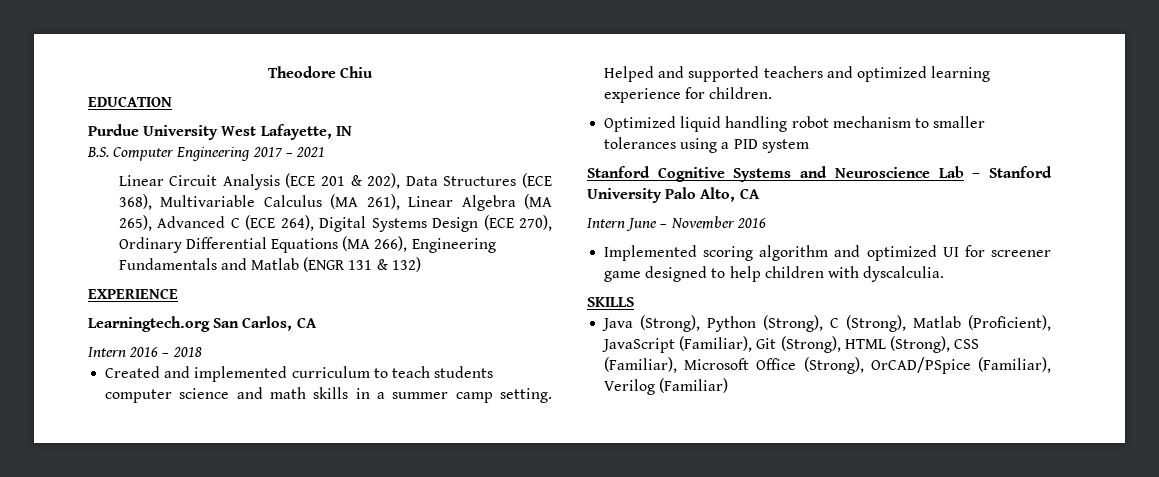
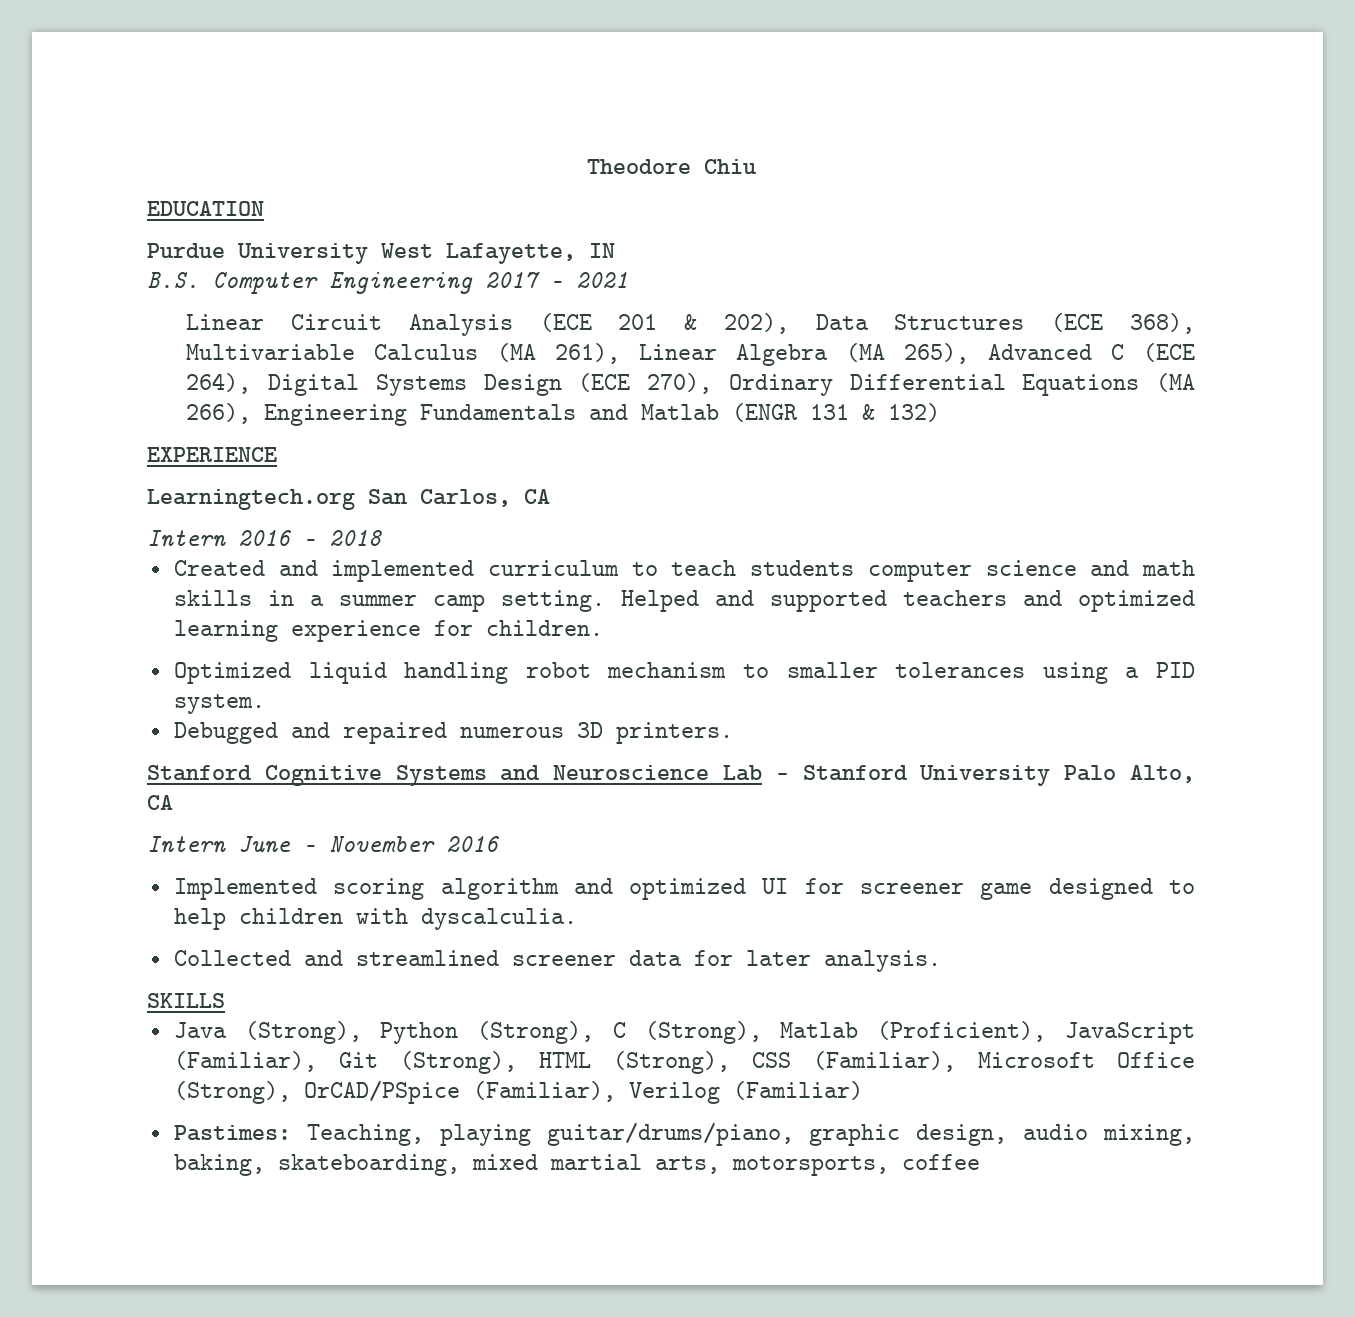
[761,139,809,153] system -> [173,694,265,714] [173,722,733,744] system. // Debugged and repaired numerous 3D printers.
(945, 274) none -> [173,950,941,972] // Collected and streamlined screener data for later analysis.
(729, 385) none -> [173,1122,1195,1146] [173,1154,980,1176] // Pastimes: Teaching, playing guitar/drums/piano, graphic design, audio mixing, baking, skateboarding, mixed martial arts, motorsports, coffee

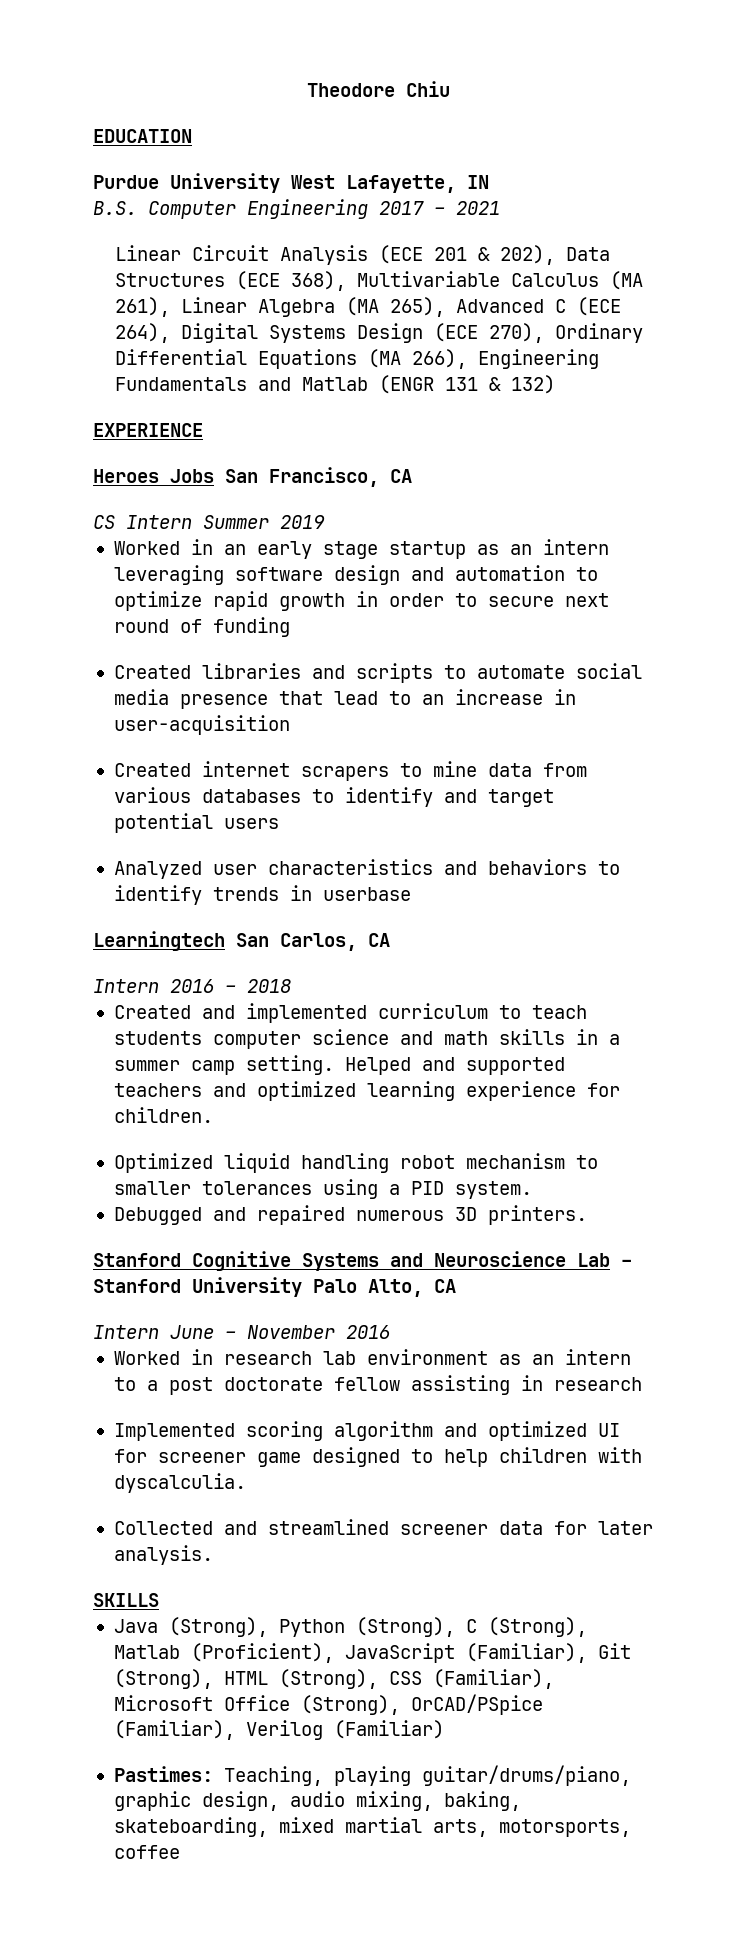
[147,489,355,510] Learningtech.org -> [93,467,412,487] [93,515,325,529] [113,539,609,559] [113,565,598,585] [113,591,609,611] [113,617,290,637] [113,663,642,683] [113,689,576,709] [113,715,290,735] [113,761,587,781] [113,787,554,807] [113,813,279,833] [113,859,620,879] [113,885,411,905] [93,931,225,951] Heroes Jobs San Francisco, CA // CS Intern Summer 2019 // Worked in an early stage startup as an intern leveraging software design and automation to optimize rapid growth in order to secure next round of funding // Created libraries and scripts to automate social media presence that lead to an increase in user-acquisition // Created internet scrapers to mine data from various databases to identify and target potential users // Analyzed user characteristics and behaviors to identify trends in userbase // Learningtech
(499, 844) none -> [113,1349,631,1365] [113,1375,642,1395] // Worked in research lab environment as an intern to a post doctorate fellow assisting in research

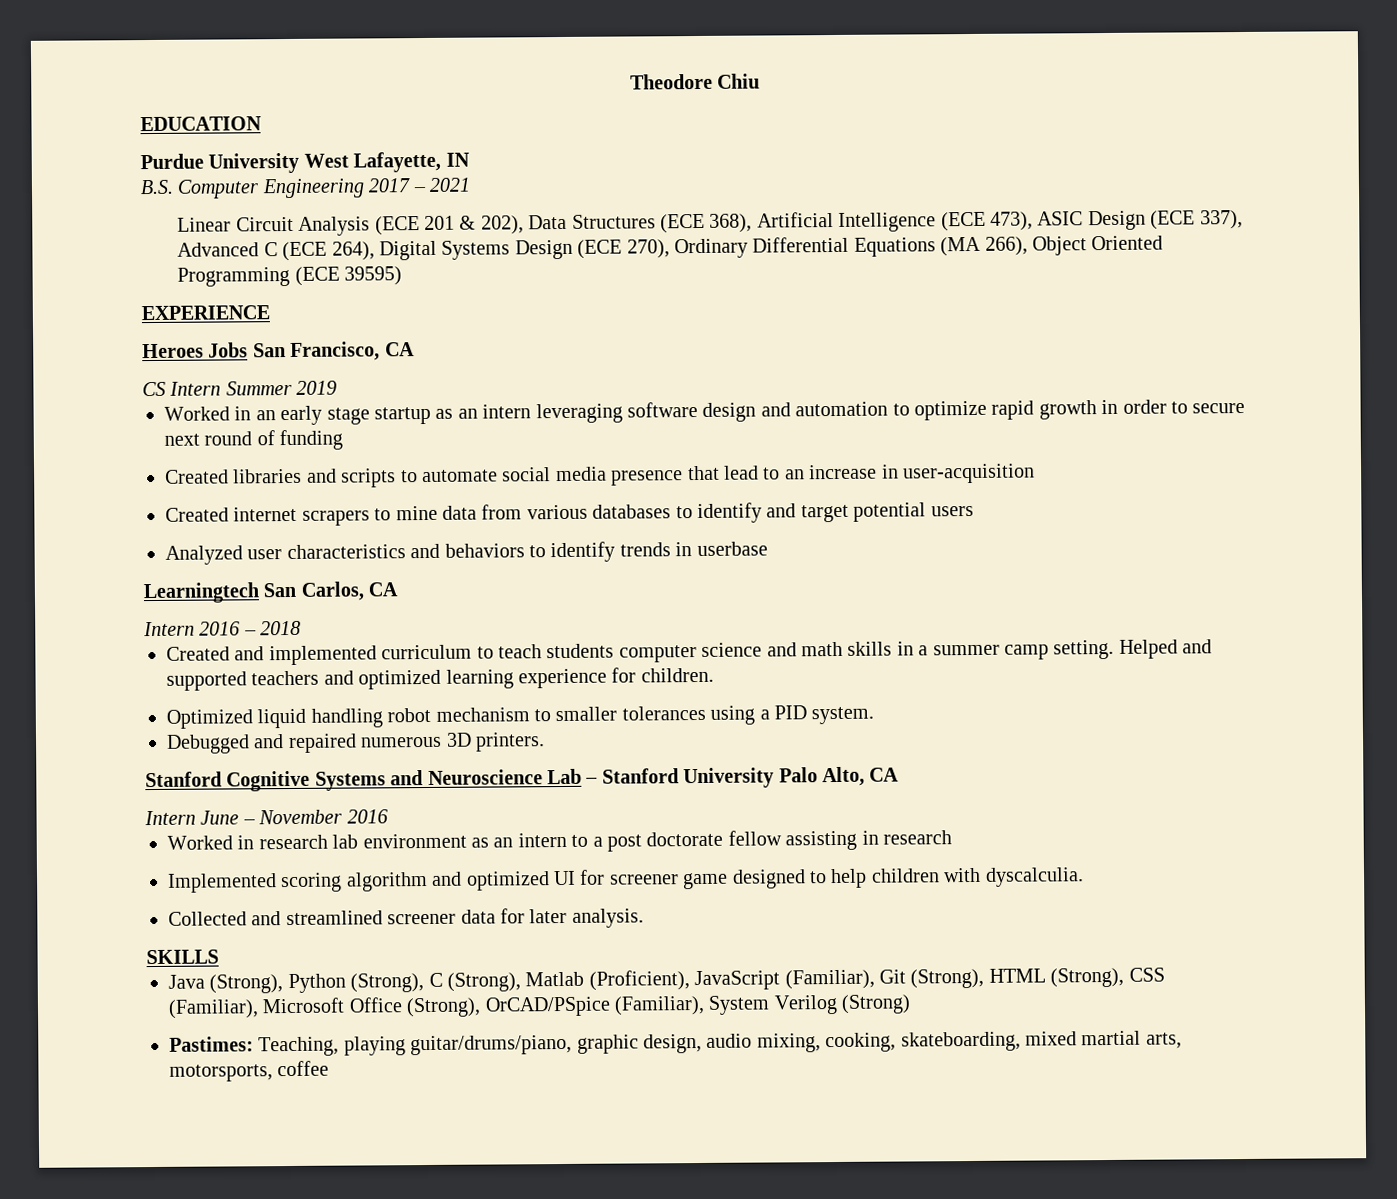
[357,271,644,290] [115,297,446,317] Multivariable Calculus (MA 261), Linear Algebra (MA 265), -> [756,210,1243,232] Artificial Intelligence (ECE 473), ASIC Design (ECE 337),
[478,349,600,369] [115,375,556,394] Engineering Fundamentals and Matlab (ENGR 131 & 132) -> [1031,235,1164,256] [177,266,403,287] Object Oriented Programming (ECE 39595)
[245,1720,444,1740] Verilog (Familiar) -> [708,994,912,1015] System Verilog (Strong)
[443,1791,521,1811] baking, -> [825,1032,897,1053] cooking,

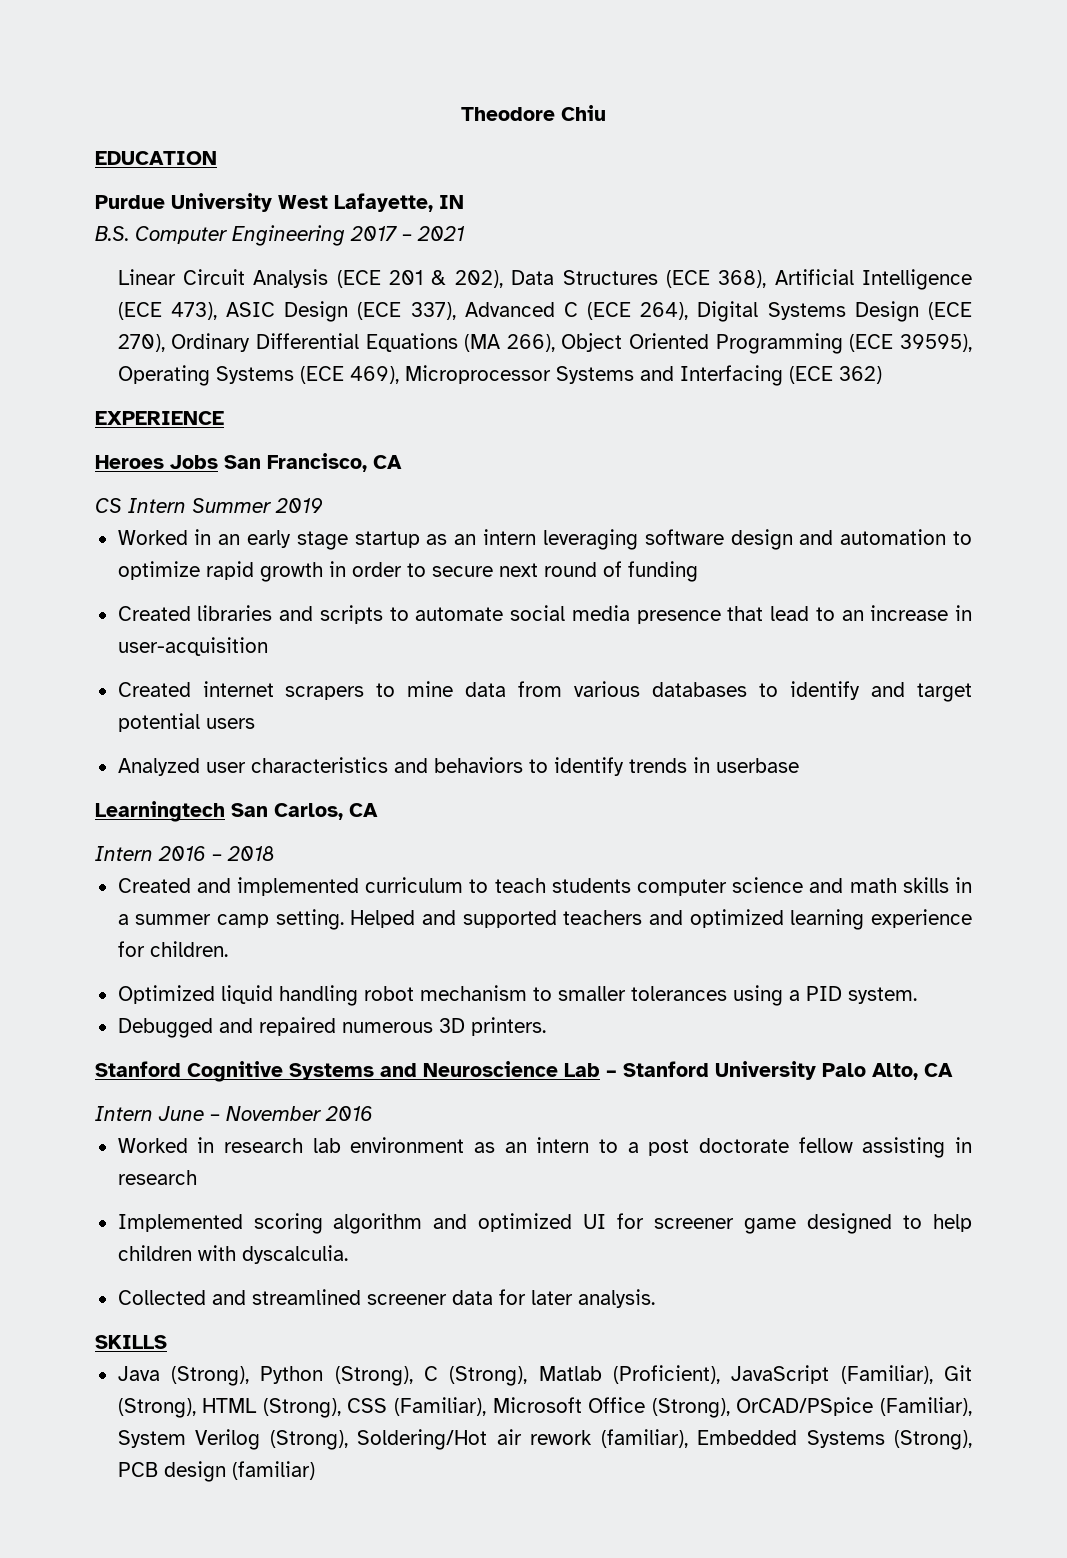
[344,266,403,286] 39595) -> [899,334,972,352] [117,365,882,386] 39595), Operating Systems (ECE 469), Microprocessor Systems and Interfacing (ECE 362)
[841,994,912,1014] [169,1030,1182,1057] [169,1060,330,1082] (Strong) // Pastimes: Teaching, playing guitar/drums/piano, graphic design, audio mixing, cooking, skateboarding, mixed martial arts, motorsports, coffee -> [269,1429,972,1450] [117,1461,315,1482] (Strong), Soldering/Hot air rework (familiar), Embedded Systems (Strong), PCB design (familiar)

